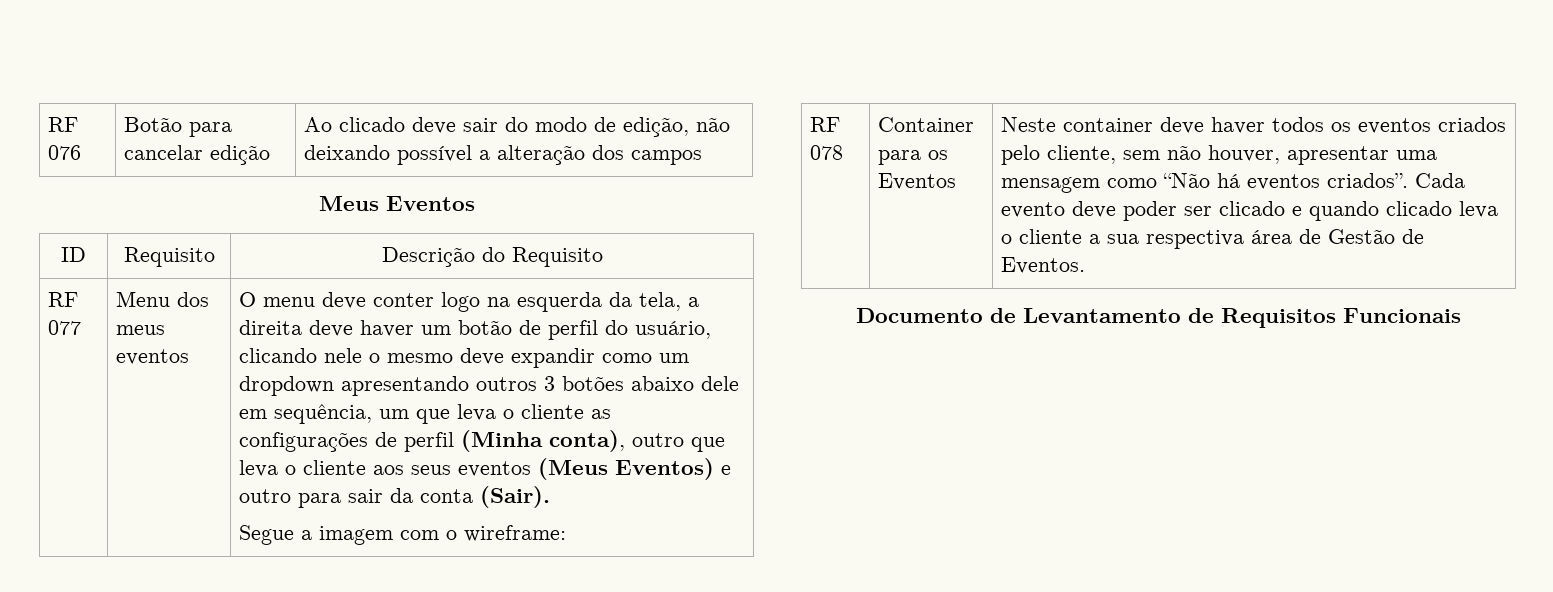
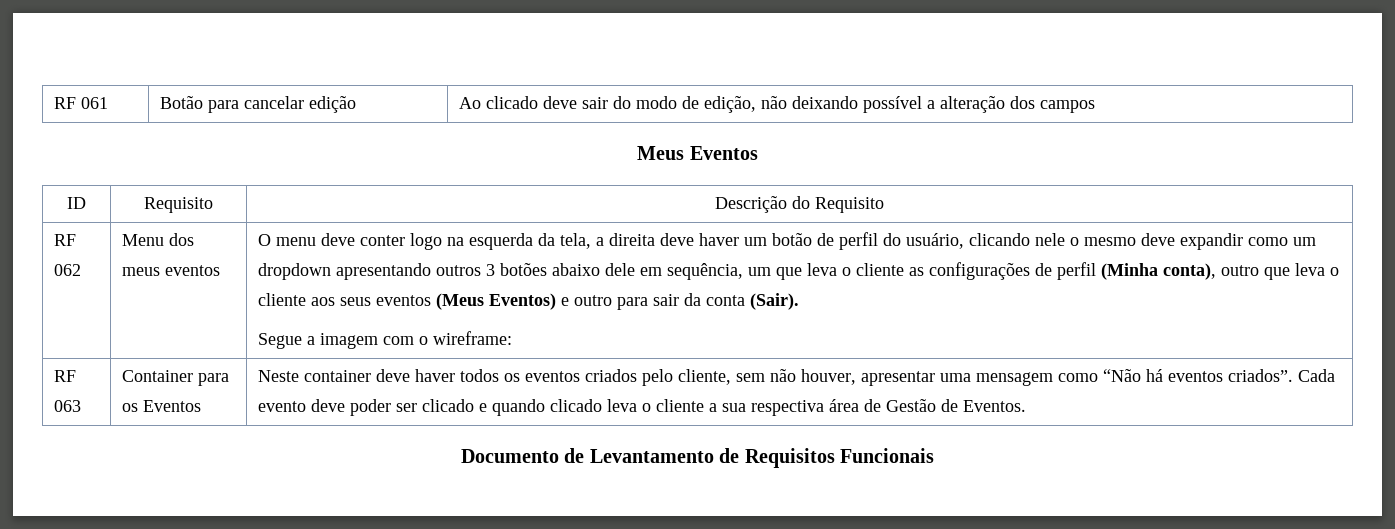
[48,117,79,132] [48,145,82,160] RF 076 -> [53,97,108,109] RF 061
[48,320,82,335] 077 -> [53,264,81,276] 062
[810,145,844,160] 078 -> [53,400,81,412] 063

